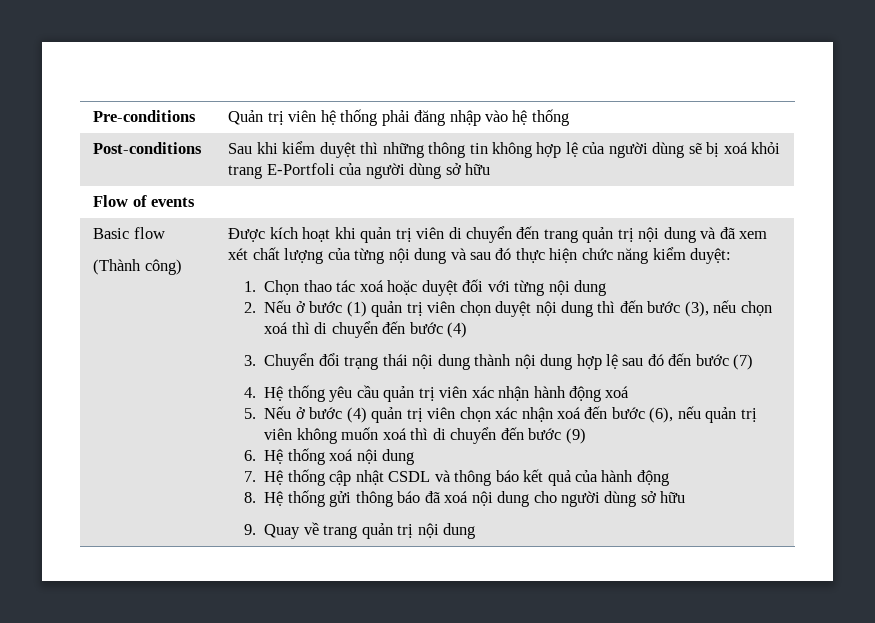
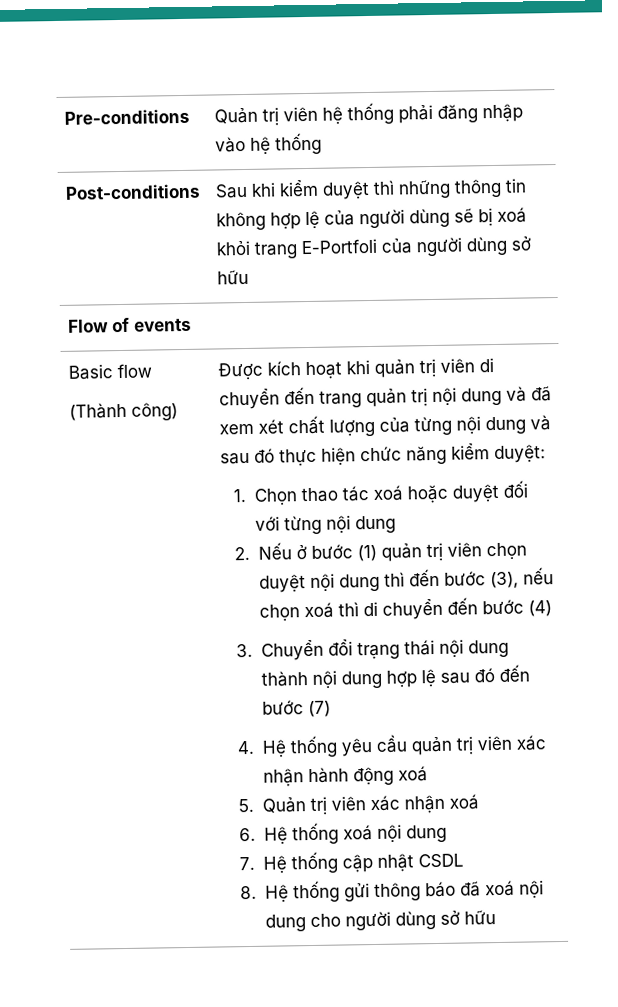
[264,406,491,423] Nếu ở bước (4) quản trị viên chọn -> [261,796,366,816] Quản trị viên
[584,406,757,423] [264,427,586,444] đến bước (6), nếu quản trị viên không muốn xoá thì di chuyển đến bước (9) -> (479, 802) none
[434,469,669,486] và thông báo kết quả của hành động -> (464, 860) none
[244,522,476,539] // 9. Quay về trang quản trị nội dung -> (496, 917) none

